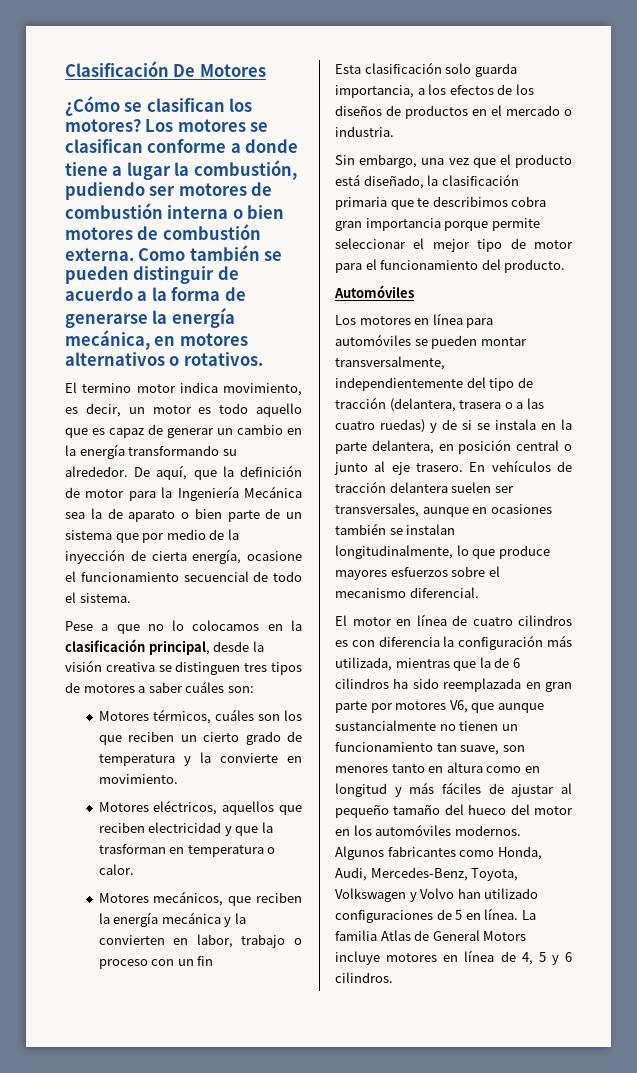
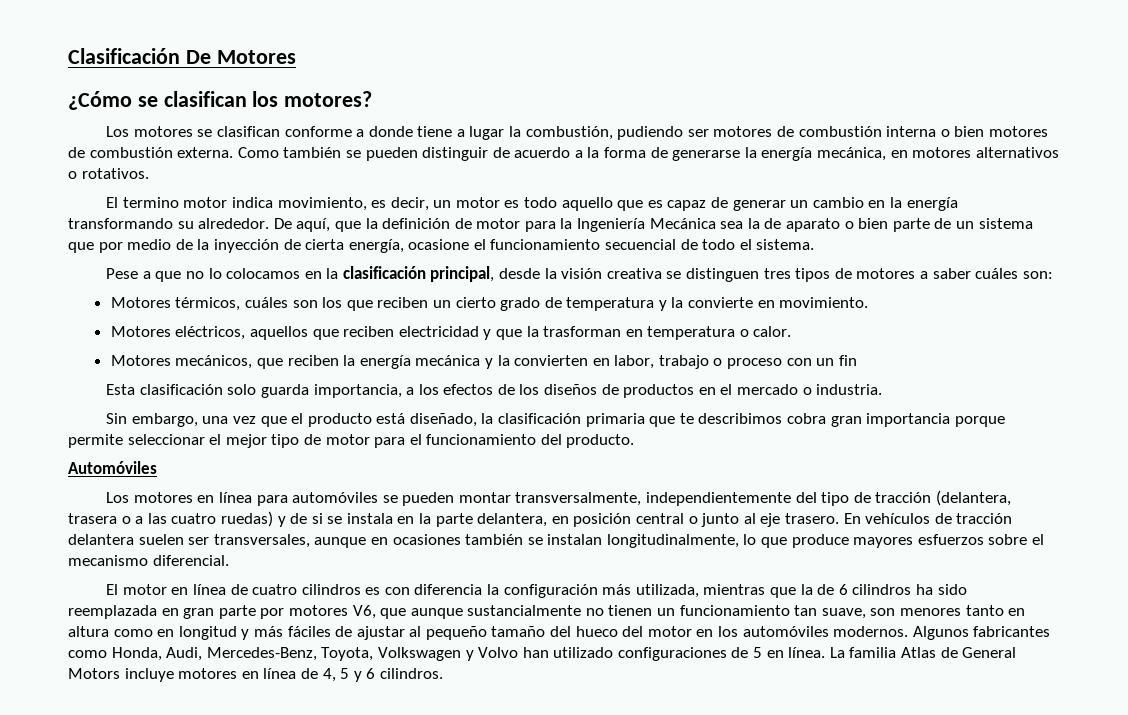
(141, 125) none -> (373, 99) //

